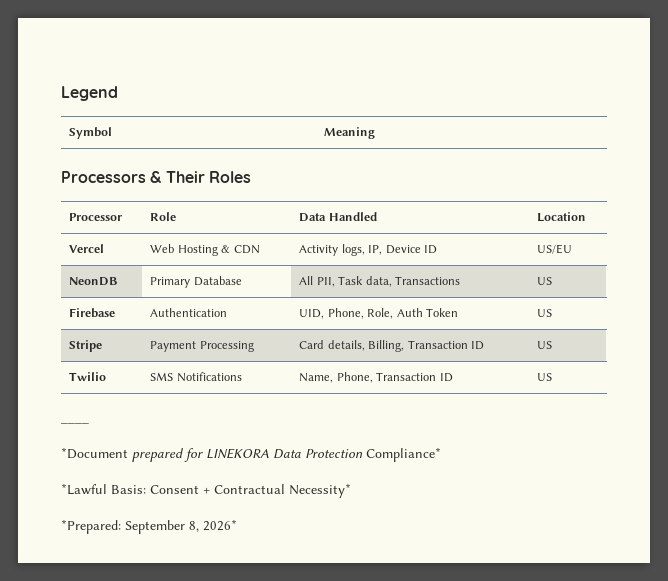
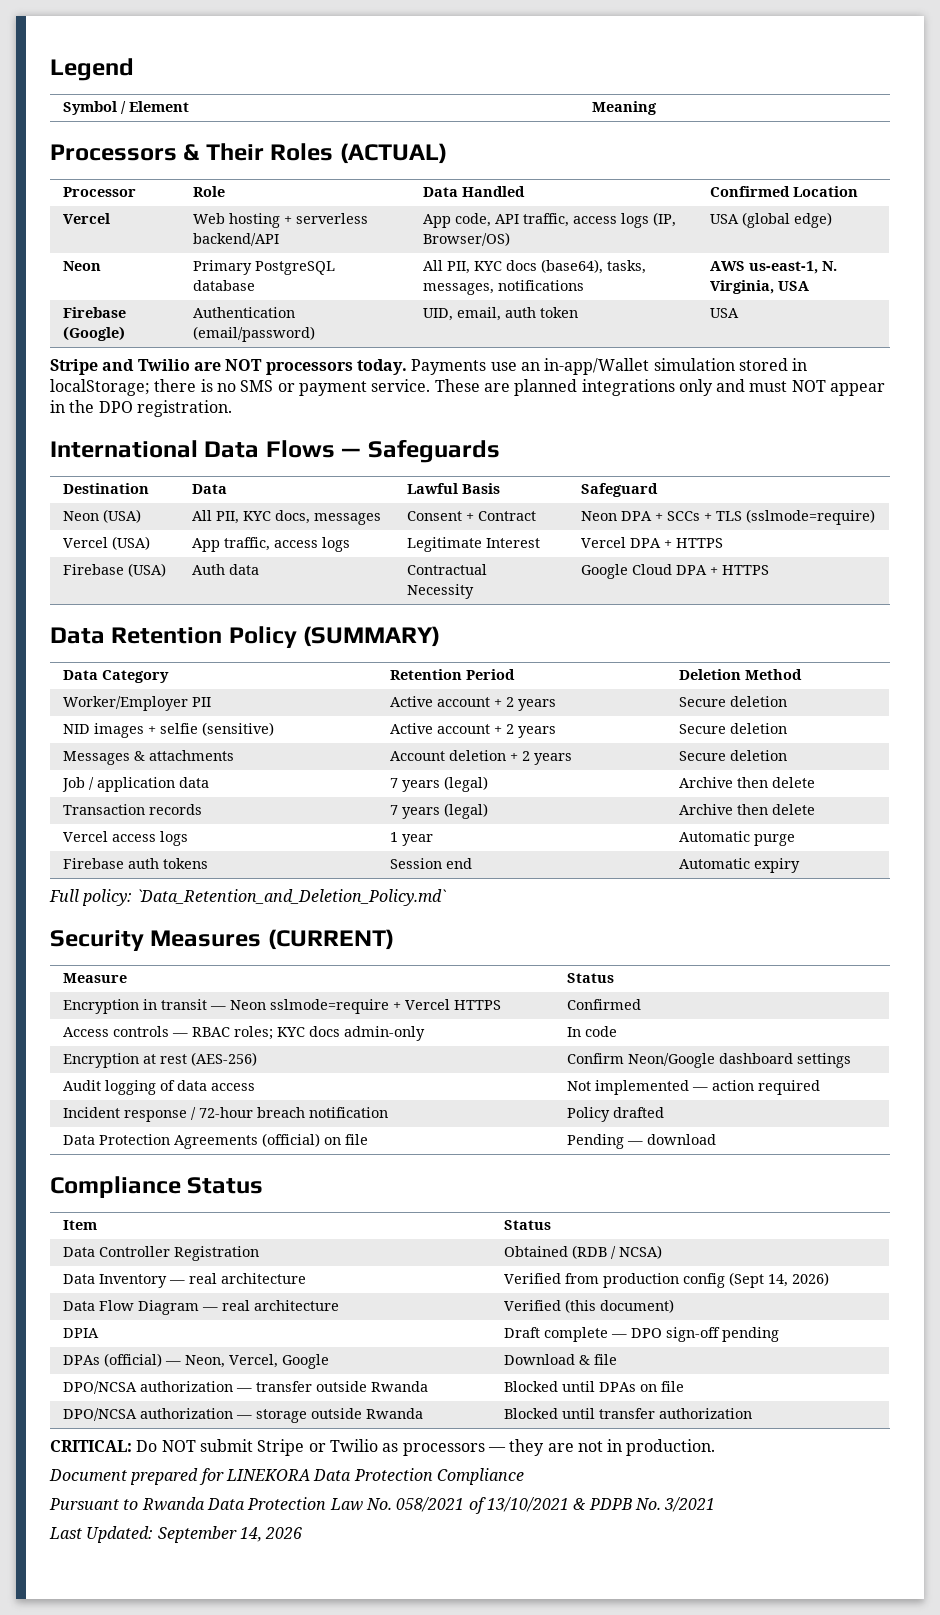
(113, 133) none -> [120,101,189,114] / Element
(251, 177) none -> [339,143,447,164] (ACTUAL)
(377, 216) none -> [709,186,790,197] Confirmed
[177,245,260,256] [299,244,437,256] [537,244,573,254] [69,277,118,286] Hosting & CDN | Activity logs, IP, Device ID | US/EU // NeonDB -> [228,213,368,228] [192,233,279,246] [422,212,676,228] [422,232,510,246] [709,212,832,228] [62,261,101,271] hosting + serverless backend/API | App code, API traffic, access logs (IP, Browser/OS) | USA (global edge) // Neon
[193,276,242,286] [299,276,460,287] [537,277,553,285] [69,308,116,318] Database | All PII, Task data, Transactions | US // Firebase -> [254,261,335,275] [192,280,255,291] [422,259,646,274] [422,280,584,295] [709,261,837,274] [709,280,809,294] [62,307,126,318] [62,326,125,341] PostgreSQL database | All PII, KYC docs (base64), tasks, messages, notifications | AWS us-east-1, N. Virginia, USA // Firebase (Google)
(228, 312) none -> [192,326,315,342] (email/password)
[327,308,458,319] [537,309,553,317] [69,340,103,352] [150,341,254,352] [299,340,484,352] [537,341,553,349] [69,372,107,381] [150,372,242,382] [299,372,453,383] [537,373,553,381] [61,422,89,424] [61,447,128,459] Phone, Role, Auth Token | US // Stripe | Payment Processing | Card details, Billing, Transaction ID | US // Twilio | SMS Notifications | Name, Phone, Transaction ID | US // ____ // *Document -> [456,307,578,321] [709,308,739,318] [50,358,808,375] [50,379,886,396] [50,400,232,417] [50,439,500,463] [62,483,149,494] [191,484,227,494] [406,483,500,494] [580,483,658,497] [62,509,141,523] [191,510,381,525] [406,511,536,521] [580,509,875,525] [62,536,150,550] [191,537,350,552] [406,537,540,552] [580,537,723,548] [62,563,166,577] [191,564,259,575] [406,564,487,575] [406,584,474,599] [580,564,769,579] [50,626,441,648] [62,670,169,683] [389,669,515,680] [678,669,802,680] [62,696,211,711] [389,696,556,711] [678,696,787,707] [62,722,274,738] [389,723,556,738] [678,723,787,734] [62,750,234,765] [389,750,572,765] [678,750,787,761] [61,777,209,792] [389,776,488,792] [678,777,815,788] [62,804,202,815] [389,803,488,819] [678,804,815,815] [62,831,188,846] [389,832,433,846] [678,831,795,846] [62,858,208,869] [389,858,472,869] [678,858,800,873] [49,889,447,906] [50,929,394,951] [62,973,127,983] [566,973,614,983] [62,999,501,1014] [566,999,641,1010] [62,1026,425,1041] [566,1026,617,1037] [62,1052,257,1068] [566,1053,851,1068] [62,1080,255,1095] [566,1080,820,1095] [62,1107,388,1122] [566,1107,664,1122] [62,1133,368,1149] [566,1134,716,1149] [50,1176,264,1198] [62,1220,97,1230] [503,1220,551,1230] [62,1246,259,1261] [503,1245,662,1259] [62,1273,306,1288] [503,1272,829,1288] [62,1300,339,1315] [503,1299,674,1313] [62,1328,99,1338] [503,1327,779,1342] [62,1353,329,1369] [503,1354,617,1365] [62,1381,428,1394] [503,1381,684,1392] [62,1408,423,1423] [503,1408,752,1419] [50,1439,716,1456] [49,1469,127,1481] email, auth token | USA // Stripe and Twilio are NOT processors today. Payments use an in-app/Wallet simulation stored in localStorage; there is no SMS or payment service. These are planned integrations only and must NOT appear in the DPO registration. // International Data Flows — Safeguards // Destination | Data | Lawful Basis | Safeguard // Neon (USA) | All PII, KYC docs, messages | Consent + Contract | Neon DPA + SCCs + TLS (sslmode=require) // Vercel (USA) | App traffic, access logs | Legitimate Interest | Vercel DPA + HTTPS // Firebase (USA) | Auth data | Contractual Necessity | Google Cloud DPA + HTTPS // Data Retention Policy (SUMMARY) // Data Category | Retention Period | Deletion Method // Worker/Employer PII | Active account + 2 years | Secure deletion // NID images + selfie (sensitive) | Active account + 2 years | Secure deletion // Messages & attachments | Account deletion + 2 years | Secure deletion // Job / application data | 7 years (legal) | Archive then delete // Transaction records | 7 years (legal) | Archive then delete // Vercel access logs | 1 year | Automatic purge // Firebase auth tokens | Session end | Automatic expiry // Full policy: `Data_Retention_and_Deletion_Policy.md` // Security Measures (CURRENT) // Measure | Status // Encryption in transit — Neon sslmode=require + Vercel HTTPS | Confirmed // Access controls — RBAC roles; KYC docs admin-only | In code // Encryption at rest (AES-256) | Confirm Neon/Google dashboard settings // Audit logging of data access | Not implemented — action required // Incident response / 72-hour breach notification | Policy drafted // Data Protection Agreements (official) on file | Pending — download // Compliance Status // Item | Status // Data Controller Registration | Obtained (RDB / NCSA) // Data Inventory — real architecture | Verified from production config (Sept 14, 2026) // Data Flow Diagram — real architecture | Verified (this document) // DPIA | Draft complete — DPO sign-off pending // DPAs (official) — Neon, Vercel, Google | Download & file // DPO/NCSA authorization — transfer outside Rwanda | Blocked until DPAs on file // DPO/NCSA authorization — storage outside Rwanda | Blocked until transfer authorization // CRITICAL: Do NOT submit Stripe or Twilio as processors — they are not in production. // Document
[366,447,441,462] [61,483,351,498] [61,519,237,534] Compliance* // *Lawful Basis: Consent + Contractual Necessity* // *Prepared: September 8, 2026* -> [436,1468,524,1485] [49,1497,716,1514] [49,1526,303,1543] Compliance // Pursuant to Rwanda Data Protection Law No. 058/2021 of 13/10/2021 & PDPB No. 3/2021 // Last Updated: September 14, 2026

